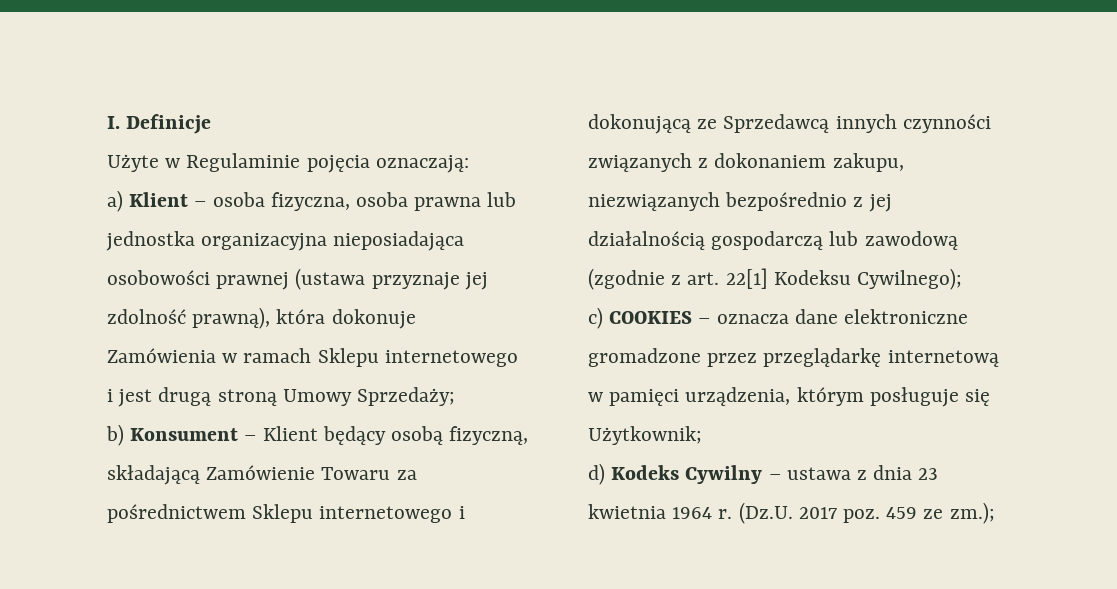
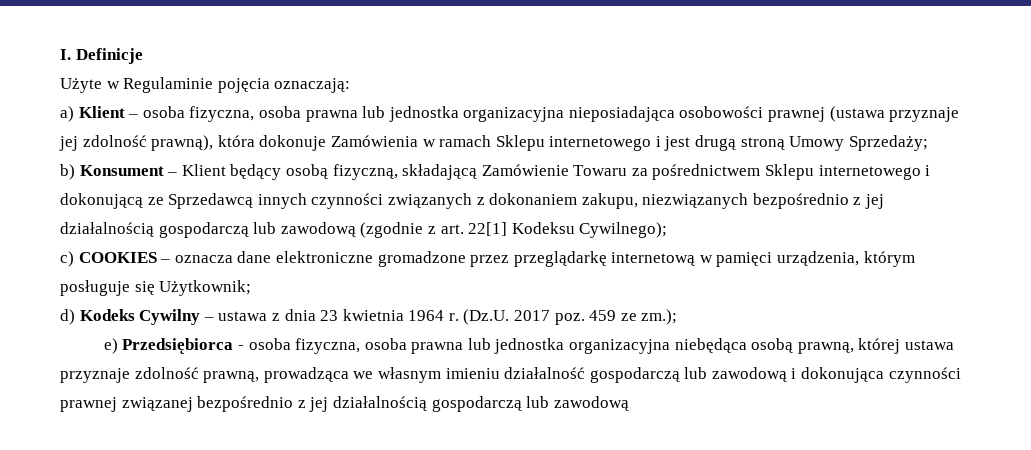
(995, 513) none -> [103,338,955,354] [60,367,961,383] [60,396,629,412] // e) Przedsiębiorca - osoba fizyczna, osoba prawna lub jednostka organizacyjna niebędąca osobą prawną, której ustawa przyznaje zdolność prawną, prowadząca we własnym imieniu działalność gospodarczą lub zawodową i dokonująca czynności prawnej związanej bezpośrednio z jej działalnością gospodarczą lub zawodową

